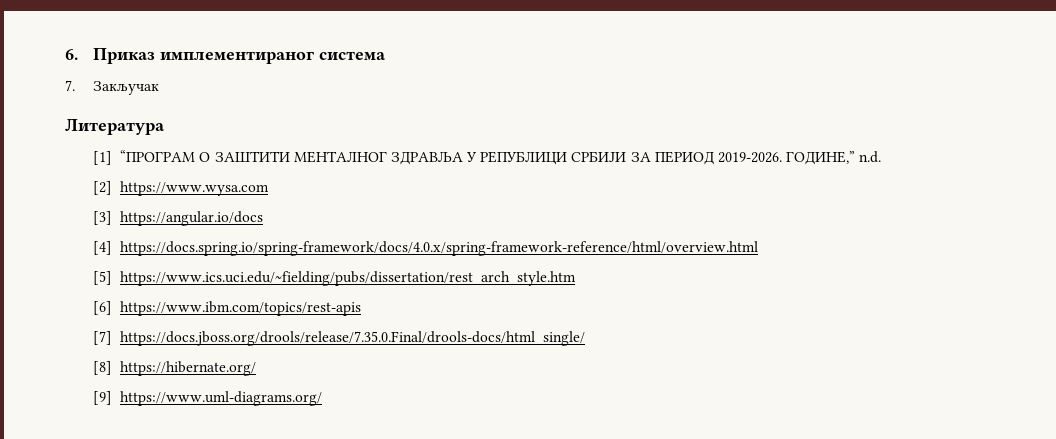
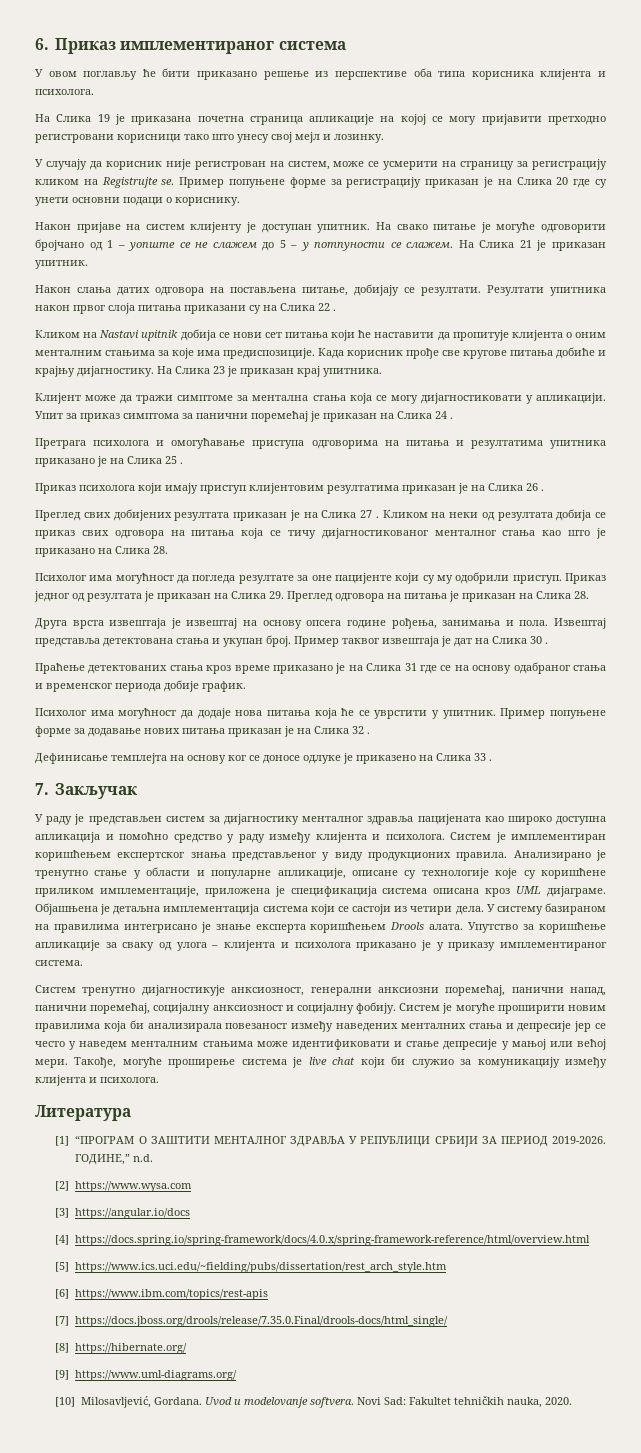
[65,80,159,95] 7. Закључак -> [35,68,607,80] [35,89,94,95] [35,114,607,125] [35,132,384,143] [35,159,608,170] [35,177,607,188] [35,197,240,206] [35,222,607,233] [35,239,606,251] [35,260,88,269] [35,284,606,296] [35,303,336,314] [35,329,606,341] [35,347,606,359] [35,366,382,377] [35,393,607,404] [35,411,453,422] [35,438,607,449] [35,456,183,467] [35,483,544,494] [35,509,606,521] [35,528,606,539] [35,546,168,557] [35,572,606,584] [34,591,589,602] [35,618,607,629] [35,635,548,647] [35,662,606,674] [35,680,246,692] [35,708,607,719] [35,726,370,737] [35,753,492,764] [35,783,138,799] [35,814,607,825] [35,832,606,843] [35,850,606,861] [35,867,607,879] [35,886,607,897] [35,903,606,915] [35,922,607,933] [35,940,606,951] [35,960,83,966] [35,985,606,996] [35,1002,606,1014] [35,1020,606,1032] [35,1039,606,1050] [35,1056,607,1068] [35,1075,159,1086] У овом поглављу ће бити приказано решење из перспективе оба типа корисника клијента и психолога. // На Слика 19 је приказана почетна страница апликације на којој се могу пријавити претходно регистровани корисници тако што унесу свој мејл и лозинку. // У случају да корисник није регистрован на систем, може се усмерити на страницу за регистрацију кликом на Registrujte se. Пример попуњене форме за регистрацију приказан је на Слика 20 где су унети основни подаци о кориснику. // Након пријаве на систем клијенту је доступан упитник. На свако питање је могуће одговорити бројчано од 1 – уопште се не слажем до 5 – у потпуности се слажем. На Слика 21 је приказан упитник. // Након слања датих одговора на постављена питање, добијају се резултати. Резултати упитника након првог слоја питања приказани су на Слика 22 . // Кликом на Nastavi upitnik добија се нови сет питања који ће наставити да пропитује клијента о оним менталним стањима за које има предиспозиције. Када корисник прође све кругове питања добиће и крајњу дијагностику. На Слика 23 је приказан крај упитника. // Клијент може да тражи симптоме за ментална стања која се могу дијагностиковати у апликацији. Упит за приказ симптома за панични поремећај је приказан на Слика 24 . // Претрага психолога и омогућавање приступа одговорима на питања и резултатима упитника приказано је на Слика 25 . // Приказ психолога који имају приступ клијентовим резултатима приказан је на Слика 26 . // Преглед свих добијених резултата приказан је на Слика 27 . Кликом на неки од резултата добија се приказ свих одговора на питања која се тичу дијагностикованог менталног стања као што је приказано на Слика 28. // Психолог има могућност да погледа резултате за оне пацијенте који су му одобрили приступ. Приказ једног од резултата је приказан на Слика 29. Преглед одговора на питања је приказан на Слика 28. // Друга врста извештаја је извештај на основу опсега године рођења, занимања и пола. Извештај представља детектована стања и укупан број. Пример таквог извештаја је дат на Слика 30 . // Праћење детектованих стања кроз време приказано је на Слика 31 где се на основу одабраног стања и временског периода добије график. // Психолог има могућност да додаје нова питања која ће се уврстити у упитник. Пример попуњене форме за додавање нових питања приказан је на Слика 32 . // Дефинисање темплејта на основу ког се доносе одлуке је приказено на Слика 33 . // 7. Закључак // У раду је представљен систем за дијагностику менталног здравља пацијената као широко доступна апликација и помоћно средство у раду између клијента и психолога. Систем је имплементиран коришћењем експертског знања представљеног у виду продукционих правила. Анализирано је тренутно стање у области и популарне апликације, описане су технологије које су коришћене приликом имплементације, приложена је спецификација система описана кроз UML дијаграме. Објашњена је детаљна имплементација система који се састоји из четири дела. У систему базираном на правилима интегрисано је знање експерта коришћењем Drools алата. Упутство за коришћење апликације за сваку од улога – клијента и психолога приказано је у приказу имплементираног система. // Систем тренутно дијагностикује анксиозност, генерални анксиозни поремећај, панични напад, панични поремећај, социјалну анксиозност и социјалну фобију. Систем је могуће проширити новим правилима која би анализирала повезаност између наведених менталних стања и депресије јер се често у наведем менталним стањима може идентификовати и стање депресије у мањој или већој мери. Такође, могуће проширење система је live chat који би служио за комуникацију између клијента и психолога.
(323, 398) none -> [55,1396,572,1408] // [10] Milosavljević, Gordana. Uvod u modelovanje softvera. Novi Sad: Fakultet tehničkih nauka, 2020.

